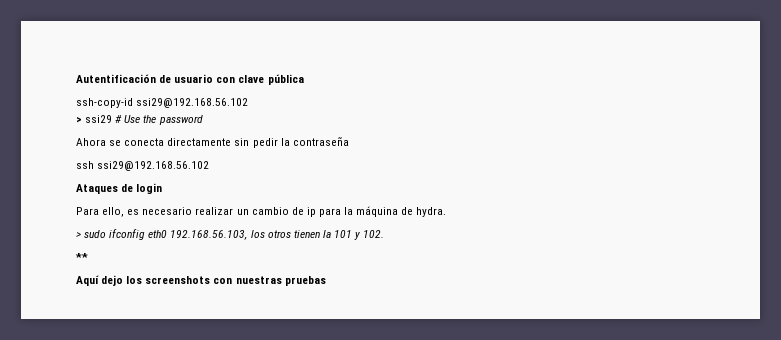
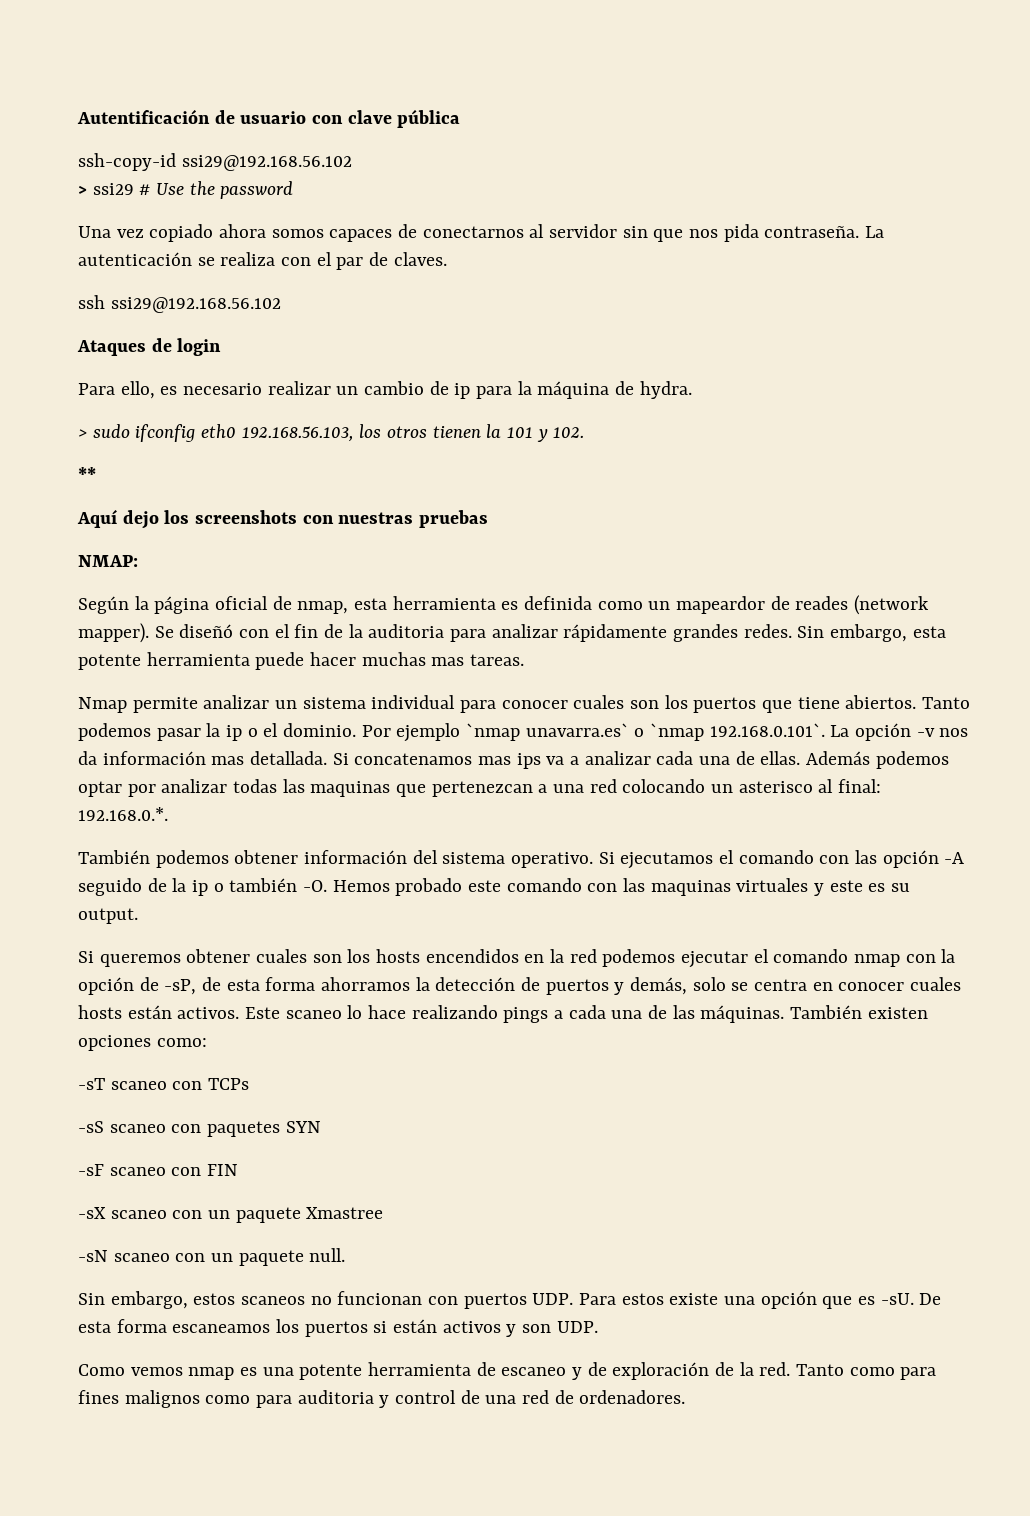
[76,137,349,148] Ahora se conecta directamente sin pedir la contraseña -> [78,224,885,242] [78,252,447,270] Una vez copiado ahora somos capaces de conectarnos al servidor sin que nos pida contraseña. La autenticación se realiza con el par de claves.
(326, 281) none -> [78,555,138,567] [78,595,930,615] [78,623,946,643] [78,652,525,670] [78,695,971,713] [78,723,969,742] [78,751,949,769] [78,779,882,797] [78,807,168,821] [78,850,965,869] [78,878,911,896] [78,908,138,924] [78,949,956,968] [78,977,962,995] [78,1005,928,1023] [78,1035,207,1051] [78,1078,250,1090] [78,1121,321,1137] [78,1164,239,1176] [78,1207,384,1223] [78,1248,346,1266] [78,1291,942,1309] [78,1319,598,1337] [78,1362,937,1380] [78,1390,686,1408] // NMAP: // Según la página oficial de nmap, esta herramienta es definida como un mapeardor de reades (network mapper). Se diseñó con el fin de la auditoria para analizar rápidamente grandes redes. Sin embargo, esta potente herramienta puede hacer muchas mas tareas. // Nmap permite analizar un sistema individual para conocer cuales son los puertos que tiene abiertos. Tanto podemos pasar la ip o el dominio. Por ejemplo `nmap unavarra.es` o `nmap 192.168.0.101`. La opción -v nos da información mas detallada. Si concatenamos mas ips va a analizar cada una de ellas. Además podemos optar por analizar todas las maquinas que pertenezcan a una red colocando un asterisco al final: 192.168.0.*. // También podemos obtener información del sistema operativo. Si ejecutamos el comando con las opción -A seguido de la ip o también -O. Hemos probado este comando con las maquinas virtuales y este es su output. // Si queremos obtener cuales son los hosts encendidos en la red podemos ejecutar el comando nmap con la opción de -sP, de esta forma ahorramos la detección de puertos y demás, solo se centra en conocer cuales hosts están activos. Este scaneo lo hace realizando pings a cada una de las máquinas. También existen opciones como: // -sT scaneo con TCPs // -sS scaneo con paquetes SYN // -sF scaneo con FIN // -sX scaneo con un paquete Xmastree // -sN scaneo con un paquete null. // Sin embargo, estos scaneos no funcionan con puertos UDP. Para estos existe una opción que es -sU. De esta forma escaneamos los puertos si están activos y son UDP. // Como vemos nmap es una potente herramienta de escaneo y de exploración de la red. Tanto como para fines malignos como para auditoria y control de una red de ordenadores.

